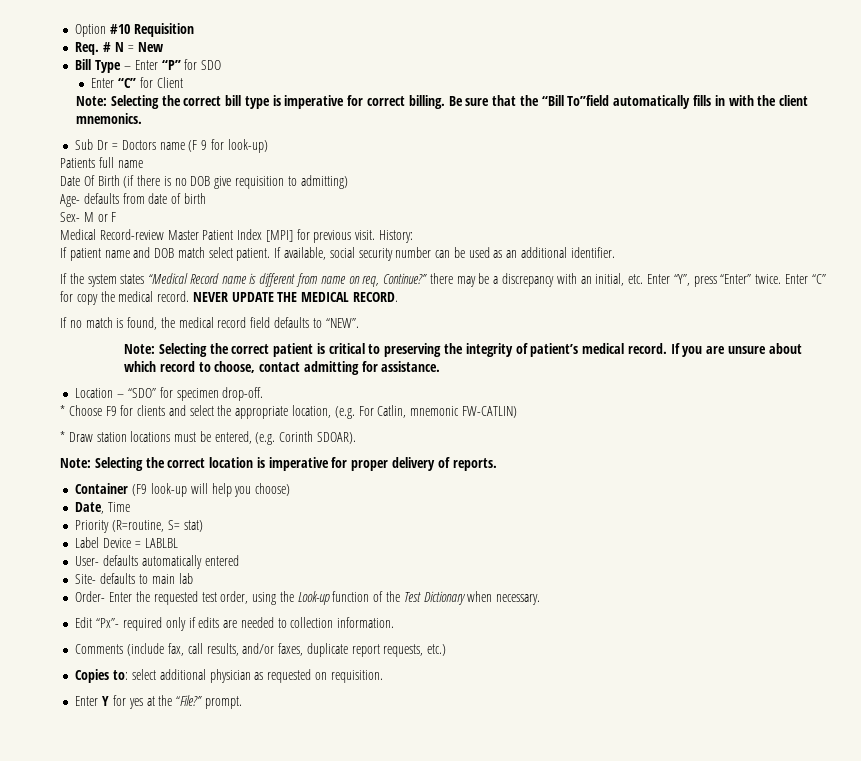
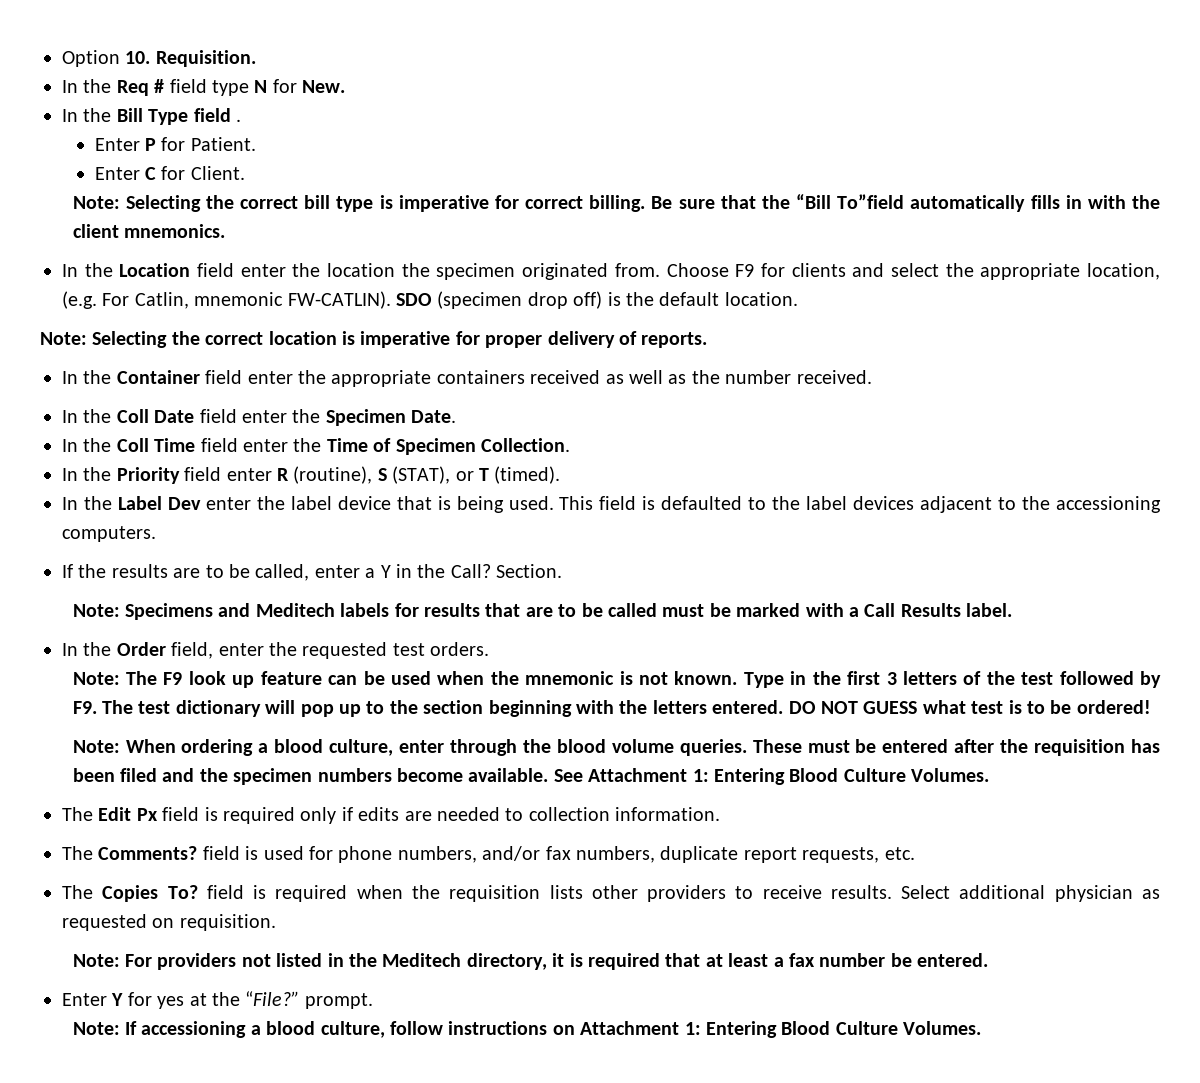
[110,23,194,37] [75,42,163,55] [75,59,222,73] [91,77,183,88] #10 Requisition // Req. # N = New // Bill Type – Enter “P” for SDO // Enter “C” for Client -> [125,50,256,67] [62,79,346,96] [62,108,242,125] [94,137,256,151] [94,166,245,180] 10. Requisition. // In the Req # field type N for New. // In the Bill Type field . // Enter P for Patient. // Enter C for Client.
[75,139,268,153] [60,157,143,168] [60,175,348,189] [60,193,206,207] [60,212,117,222] [60,229,414,243] [60,247,615,261] [60,273,826,287] [60,291,399,305] [60,317,359,330] [123,343,802,357] [123,361,441,375] [75,387,264,401] [60,405,65,416] Sub Dr = Doctors name (F 9 for look-up) // Patients full name // Date Of Birth (if there is no DOB give requisition to admitting) // Age- defaults from date of birth // Sex- M or F // Medical Record-review Master Patient Index [MPI] for previous visit. History: // If patient name and DOB match select patient. If available, social security number can be used as an additional identifier. // If the system states “Medical Record name is different from name on req, Continue?” there may be a discrepancy with an initial, etc. Enter “Y”, press “Enter” twice. Enter “C” for copy the medical record. NEVER UPDATE THE MEDICAL RECORD. // If no match is found, the medical record field defaults to “NEW”. // Note: Selecting the correct patient is critical to preserving the integrity of patient’s medical record. If you are unsure about which record to choose, contact admitting for assistance. // Location – “SDO” for specimen drop-off. // * -> [62,263,660,280] In the Location field enter the location the specimen originated from.
[461,406,517,418] [60,431,357,445] FW-CATLIN) // * Draw station locations must be entered, (e.g. Corinth SDOAR). -> [287,291,798,309] FW-CATLIN). SDO (specimen drop off) is the default location.
[75,483,291,497] [75,502,131,514] [75,520,203,533] [75,537,178,548] [75,555,239,569] [75,573,193,584] [75,591,541,605] [75,617,120,628] Container (F9 look-up will help you choose) // Date, Time // Priority (R=routine, S= stat) // Label Device = LABLBL // User- defaults automatically entered // Site- defaults to main lab // Order- Enter the requested test order, using the Look-up function of the Test Dictionary when necessary. // Edit “Px”- -> [62,370,872,387] [62,409,457,426] [62,438,570,455] [62,466,561,484] [62,496,1161,513] [62,526,156,542] [62,564,563,581] [72,603,1013,620] [62,642,490,659] [72,671,1162,688] [72,700,1151,717] [72,739,1160,756] [72,768,990,785] [62,807,218,821] In the Container field enter the appropriate containers received as well as the number received. // In the Coll Date field enter the Specimen Date. // In the Coll Time field enter the Time of Specimen Collection. // In the Priority field enter R (routine), S (STAT), or T (timed). // In the Label Dev enter the label device that is being used. This field is defaulted to the label devices adjacent to the accessioning computers. // If the results are to be called, enter a Y in the Call? Section. // Note: Specimens and Meditech labels for results that are to be called must be marked with a Call Results label. // In the Order field, enter the requested test orders. // Note: The F9 look up feature can be used when the mnemonic is not known. Type in the first 3 letters of the test followed by F9. The test dictionary will pop up to the section beginning with the letters entered. DO NOT GUESS what test is to be ordered! // Note: When ordering a blood culture, enter through the blood volume queries. These must be entered after the requisition has been filed and the specimen numbers become available. See Attachment 1: Entering Blood Culture Volumes. // The Edit Px field is
[75,643,447,657] [75,669,156,683] Comments (include fax, call results, and/or faxes, duplicate report requests, etc.) // Copies to: select -> [62,846,915,863] [62,885,951,902] The Comments? field is used for phone numbers, and/or fax numbers, duplicate report requests, etc. // The Copies To? field is required when the requisition lists other providers to receive results. Select
(383, 676) none -> [72,953,989,970] // Note: For providers not listed in the Meditech directory, it is required that at least a fax number be entered.
(242, 702) none -> [72,1021,982,1038] // Note: If accessioning a blood culture, follow instructions on Attachment 1: Entering Blood Culture Volumes.

